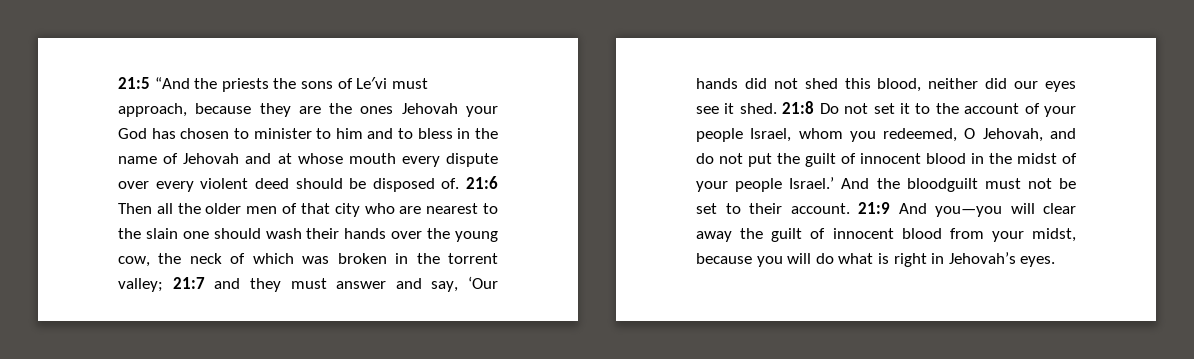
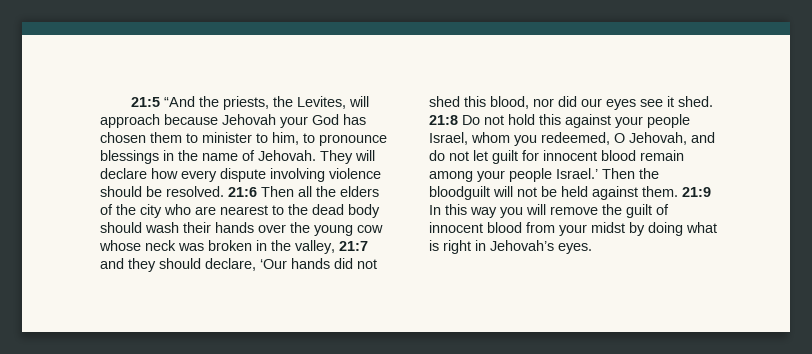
[221,77,428,92] [118,103,394,117] priests the sons of Le′vi must approach, because they are the ones -> [222,96,369,110] [100,114,218,128] priests, the Levites, will approach because
(230, 133) none -> [150,132,182,143] them
[335,128,498,139] [118,153,498,167] [118,176,498,192] [118,203,330,214] him and to bless in the name of Jehovah and at whose mouth every dispute over every violent deed should be disposed of. 21:6 Then all the older men of that -> [272,132,387,146] [100,150,375,164] [100,168,381,182] [100,186,379,197] [100,204,136,215] him, to pronounce blessings in the name of Jehovah. They will declare how every dispute involving violence should be resolved. 21:6 Then all the elders of the
[145,228,209,239] slain one -> [312,204,380,218] dead body
[118,253,294,267] cow, the neck of which -> [357,225,383,233] [99,240,176,251] cow whose neck
[448,253,499,264] [118,278,163,292] torrent valley; -> [295,240,335,254] valley,
[290,278,459,292] must answer and say, -> [159,258,256,271] should declare,
[928,78,979,89] neither -> [533,98,554,107] nor
[873,103,1040,114] set it to the account of -> [508,114,611,128] hold this against
[748,153,1077,167] put the guilt of innocent blood in the midst of -> [473,150,684,164] [429,171,473,182] let guilt for innocent blood remain among
[841,178,870,189] And -> [602,168,635,179] Then
[984,178,1021,189] must -> [493,186,513,197] will
[696,202,1076,217] [696,231,732,242] set to their account. 21:9 And you—you will clear away -> [561,186,711,200] [429,204,598,218] held against them. 21:9 In this way you will remove
[1032,228,1076,242] [696,253,834,267] midst, because you will do -> [591,222,683,236] midst by doing

